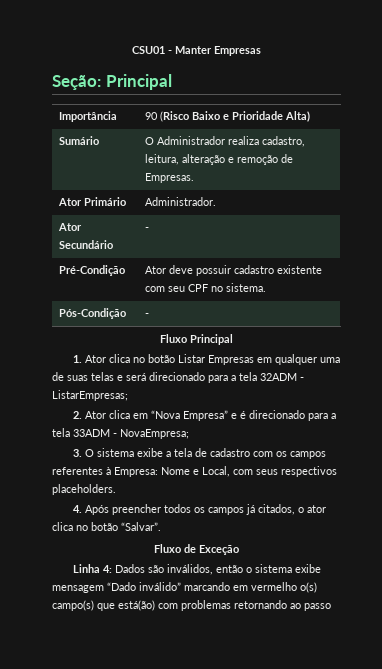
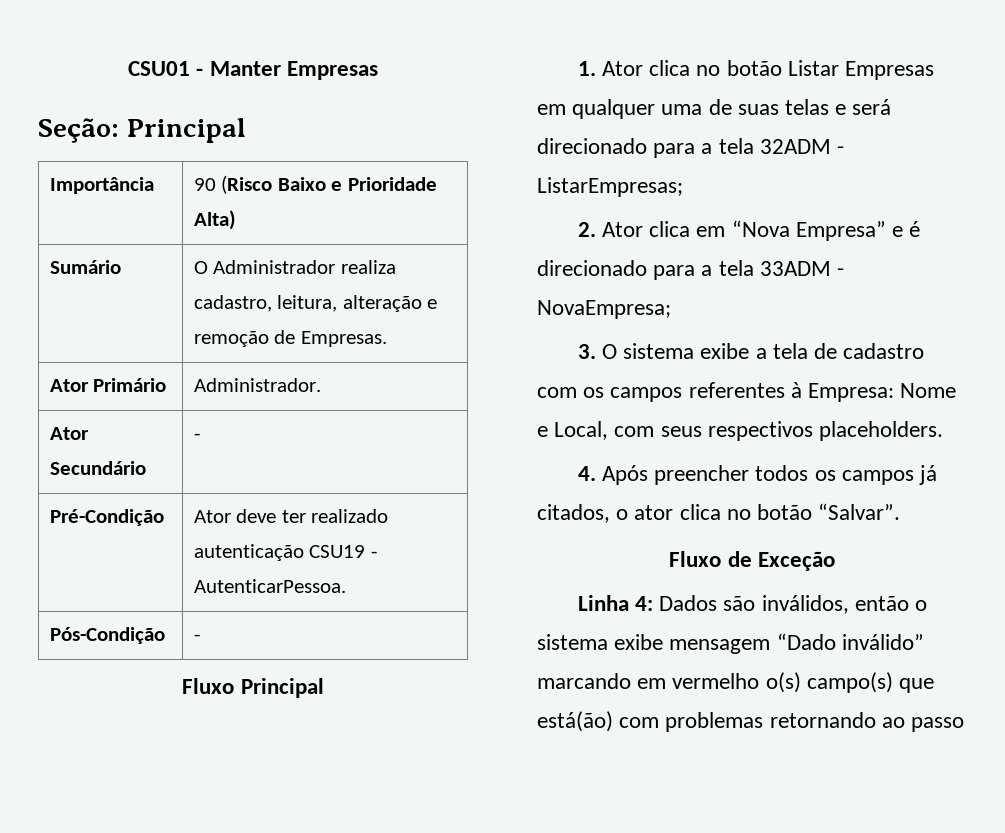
[195,265,322,276] [144,283,266,292] possuir cadastro existente com seu CPF no sistema. -> [281,509,389,523] [193,544,377,561] [193,579,346,593] ter realizado autenticação CSU19 - AutenticarPessoa.

